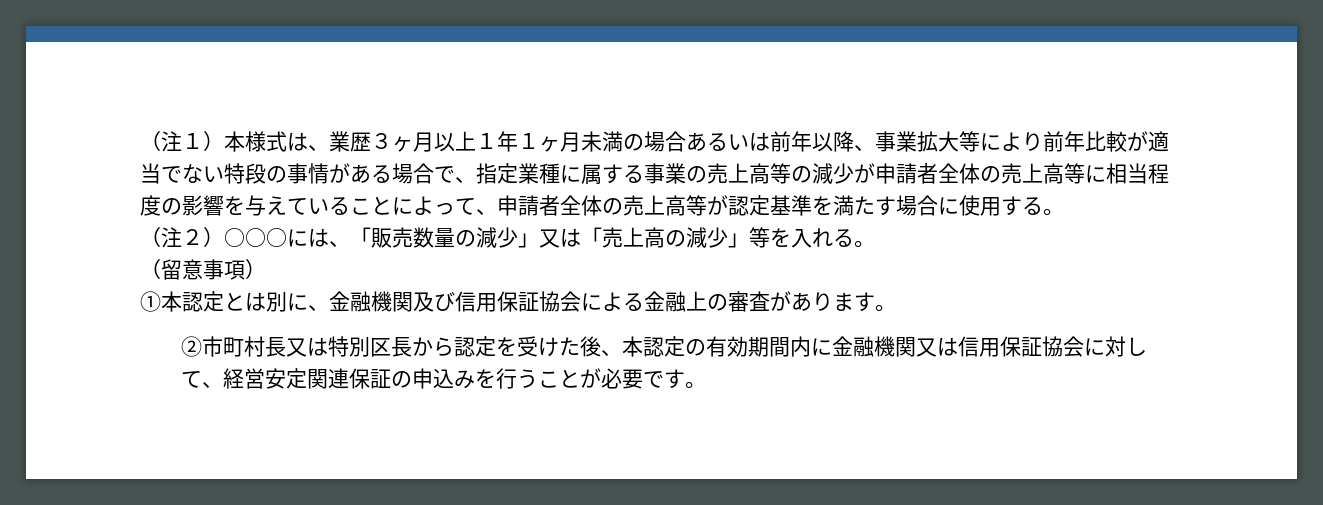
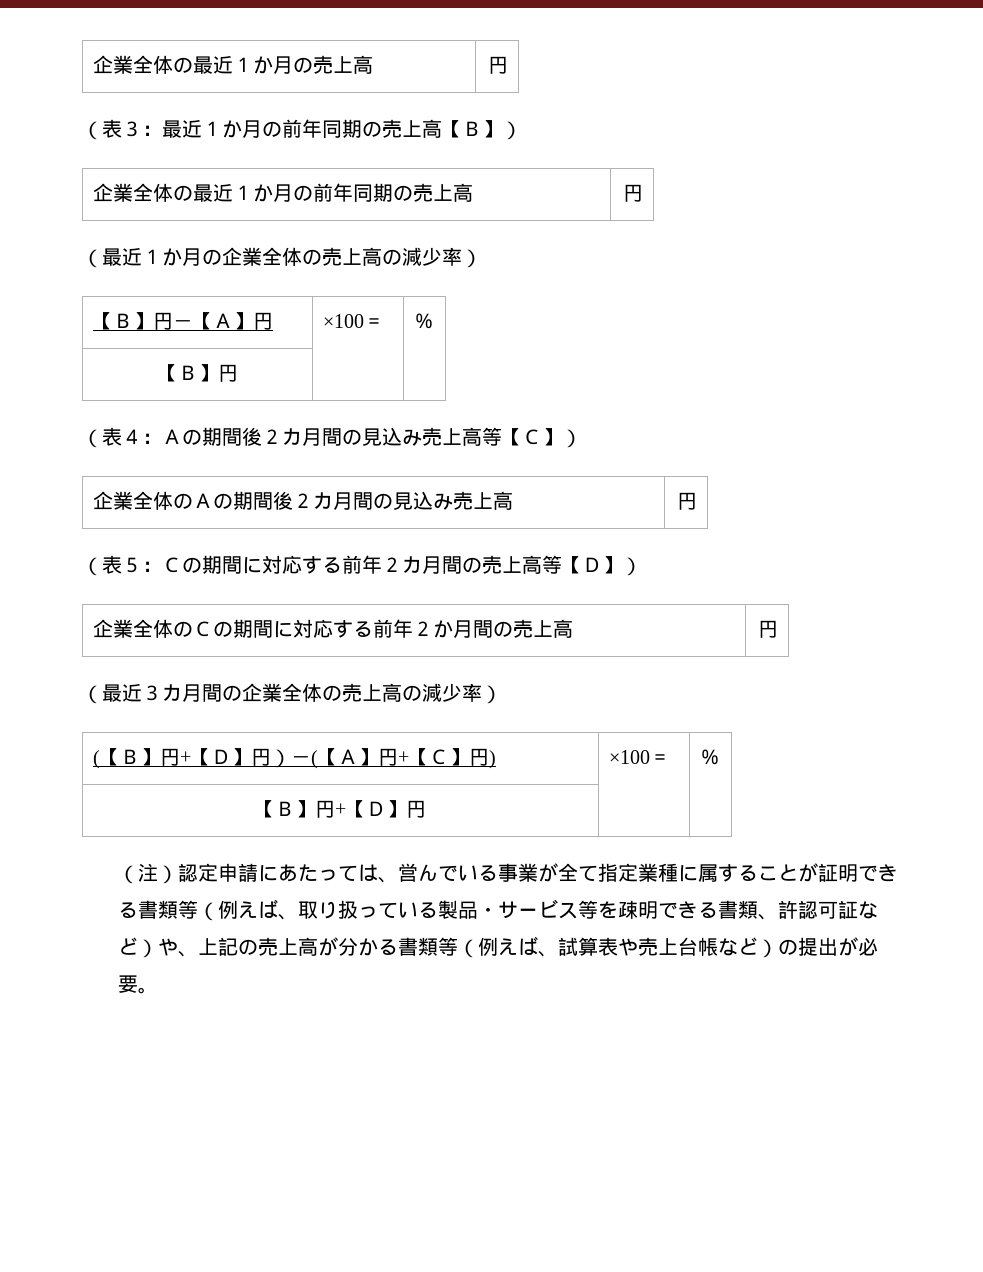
[140,131,1169,152] [140,163,1169,185] [140,195,1064,216] [140,227,875,248] [140,259,266,280] [140,291,896,312] [180,336,1147,357] [180,368,685,389] （注１）本様式は、業歴３ヶ月以上１年１ヶ月未満の場合あるいは前年以降、事業拡大等により前年比較が適当でない特段の事情がある場合で、指定業種に属する事業の売上高等の減少が申請者全体の売上高等に相当程度の影響を与えていることによって、申請者全体の売上高等が認定基準を満たす場合に使用する。 // （注２）○○○には、「販売数量の減少」又は「売上高の減少」等を入れる。 // （留意事項） // ①本認定とは別に、金融機関及び信用保証協会による金融上の審査があります。 // ②市町村長又は特別区長から認定を受けた後、本認定の有効期間内に金融機関又は信用保証協会に対して、経営安定関連保証の申込みを行うことが必要です -> [92,55,373,74] [488,56,509,74] [82,119,522,140] [92,183,473,202] [623,184,644,202] [82,247,482,268] [92,312,273,330] [322,314,384,328] [413,313,434,329] [157,364,238,382] [82,427,582,448] [92,491,513,510] [677,492,698,510] [82,555,642,576] [92,619,573,638] [758,620,779,638] [82,683,502,704] [92,748,496,769] [608,750,670,764] [699,749,720,765] [255,800,427,818] [118,863,899,884] [118,899,879,921] [118,936,879,958] [118,975,139,993] 企業全体の最近１か月の売上高 | 円 // （表３：最近１か月の前年同期の売上高【Ｂ】） // 企業全体の最近１か月の前年同期の売上高 | 円 // （最近１か月の企業全体の売上高の減少率） // 【Ｂ】円－【Ａ】円 | ×100＝ | ％ // 【Ｂ】円 | | // （表４：Ａの期間後２カ月間の見込み売上高等【Ｃ】） // 企業全体のＡの期間後２カ月間の見込み売上高 | 円 // （表５：Ｃの期間に対応する前年２カ月間の売上高等【Ｄ】） // 企業全体のＣの期間に対応する前年２か月間の売上高 | 円 // （最近３カ月間の企業全体の売上高の減少率） // (【Ｂ】円+【Ｄ】円）－(【Ａ】円+【Ｃ】円) | ×100＝ | ％ // 【Ｂ】円+【Ｄ】円 | | // （注）認定申請にあたっては、営んでいる事業が全て指定業種に属することが証明できる書類等（例えば、取り扱っている製品・サービス等を疎明できる書類、許認可証など）や、上記の売上高が分かる書類等（例えば、試算表や売上台帳など）の提出が必要

